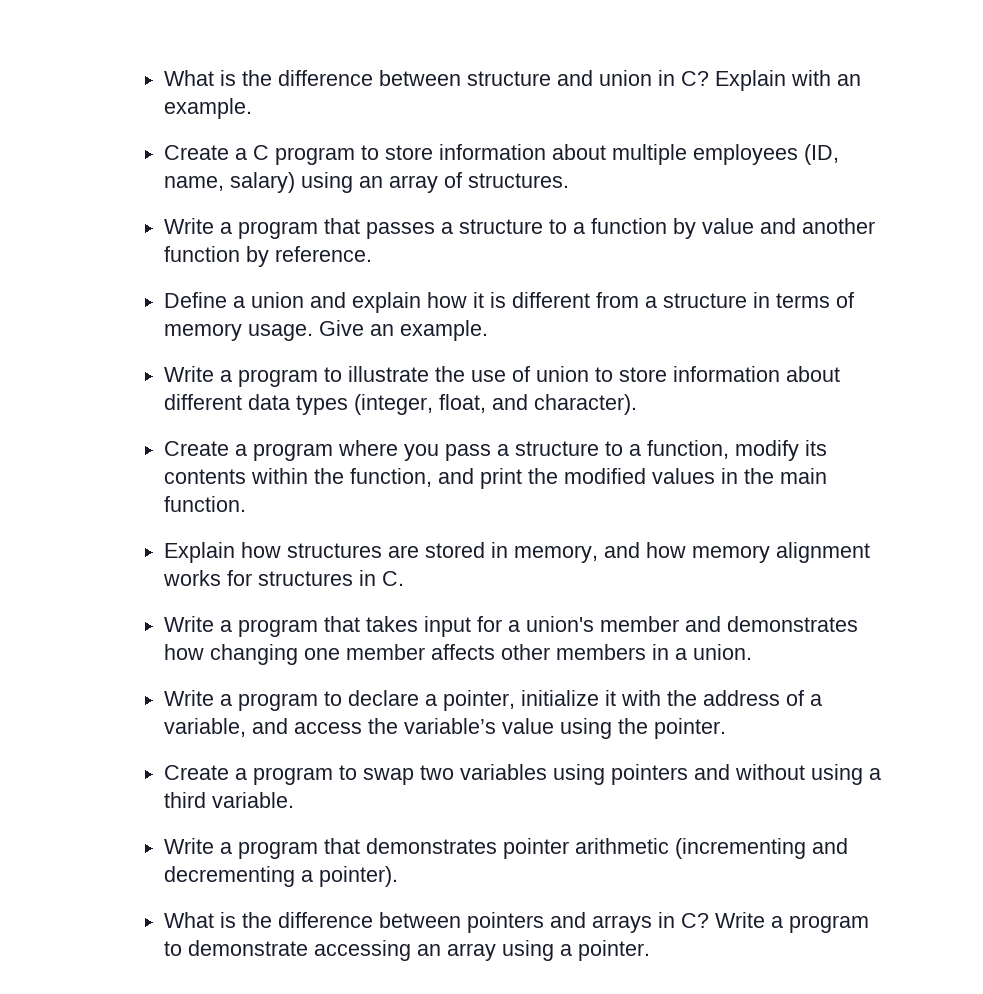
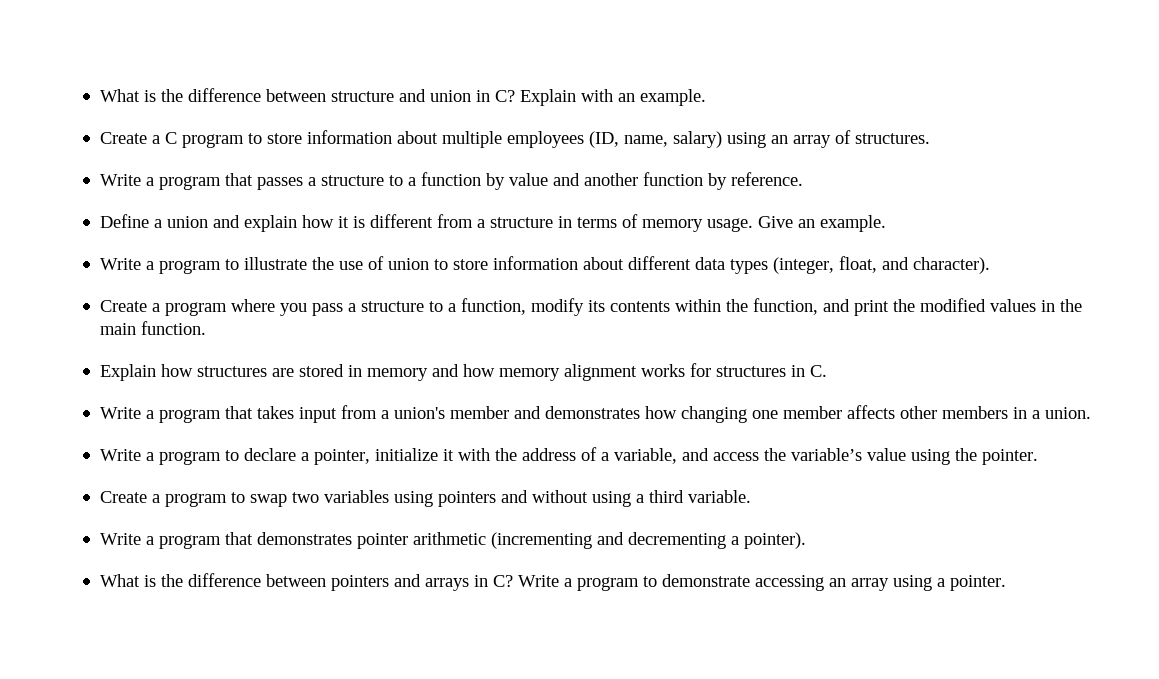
[513,545,598,563] memory, -> [366,368,428,381] memory
[476,616,502,632] for -> [340,405,377,419] from

